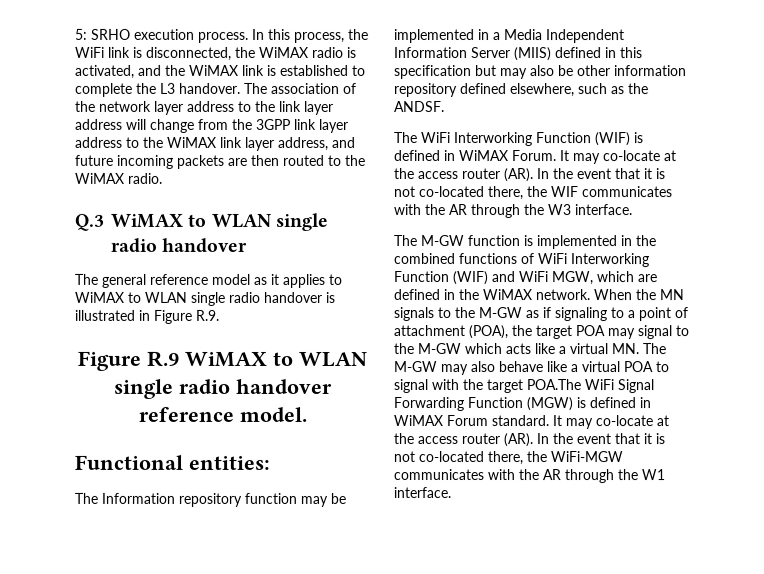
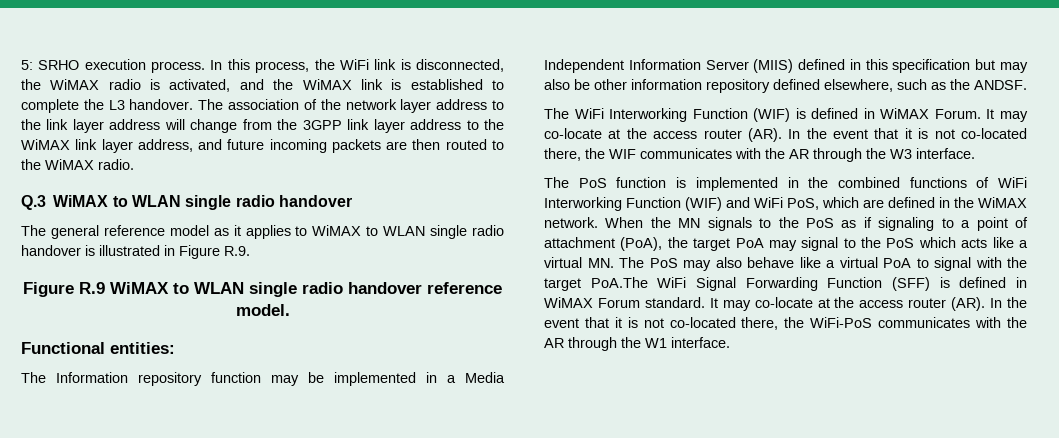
[421,235,465,247] M-GW -> [578,178,607,188] PoS
[552,271,594,286] MGW, -> [787,198,819,210] PoS,
[478,307,522,319] M-GW -> [806,218,834,228] PoS
[468,325,605,340] (POA), the target POA -> [620,237,764,251] (PoA), the target PoA
[417,343,461,355] M-GW -> [886,238,915,248] PoS
[393,361,437,373] M-GW -> [649,258,678,268] PoS
[623,361,653,373] POA -> [883,258,911,268] PoA
[526,379,581,391] POA.The -> [590,277,648,288] PoA.The
[526,397,573,412] (MGW) -> [892,277,930,291] (SFF)
[550,451,623,463] WiFi-MGW -> [810,317,873,328] WiFi-PoS

